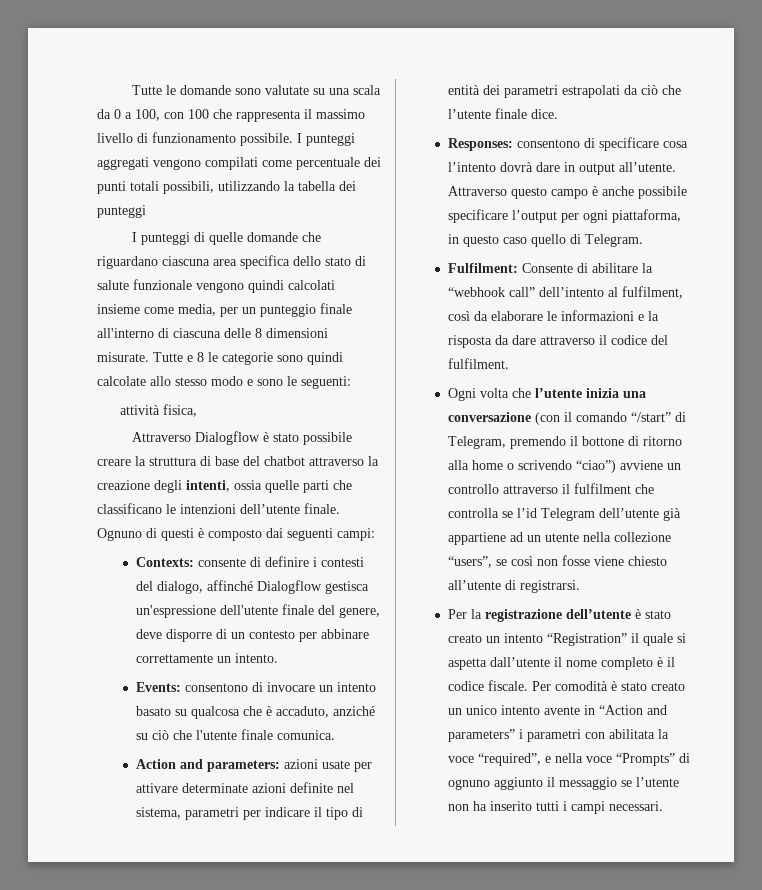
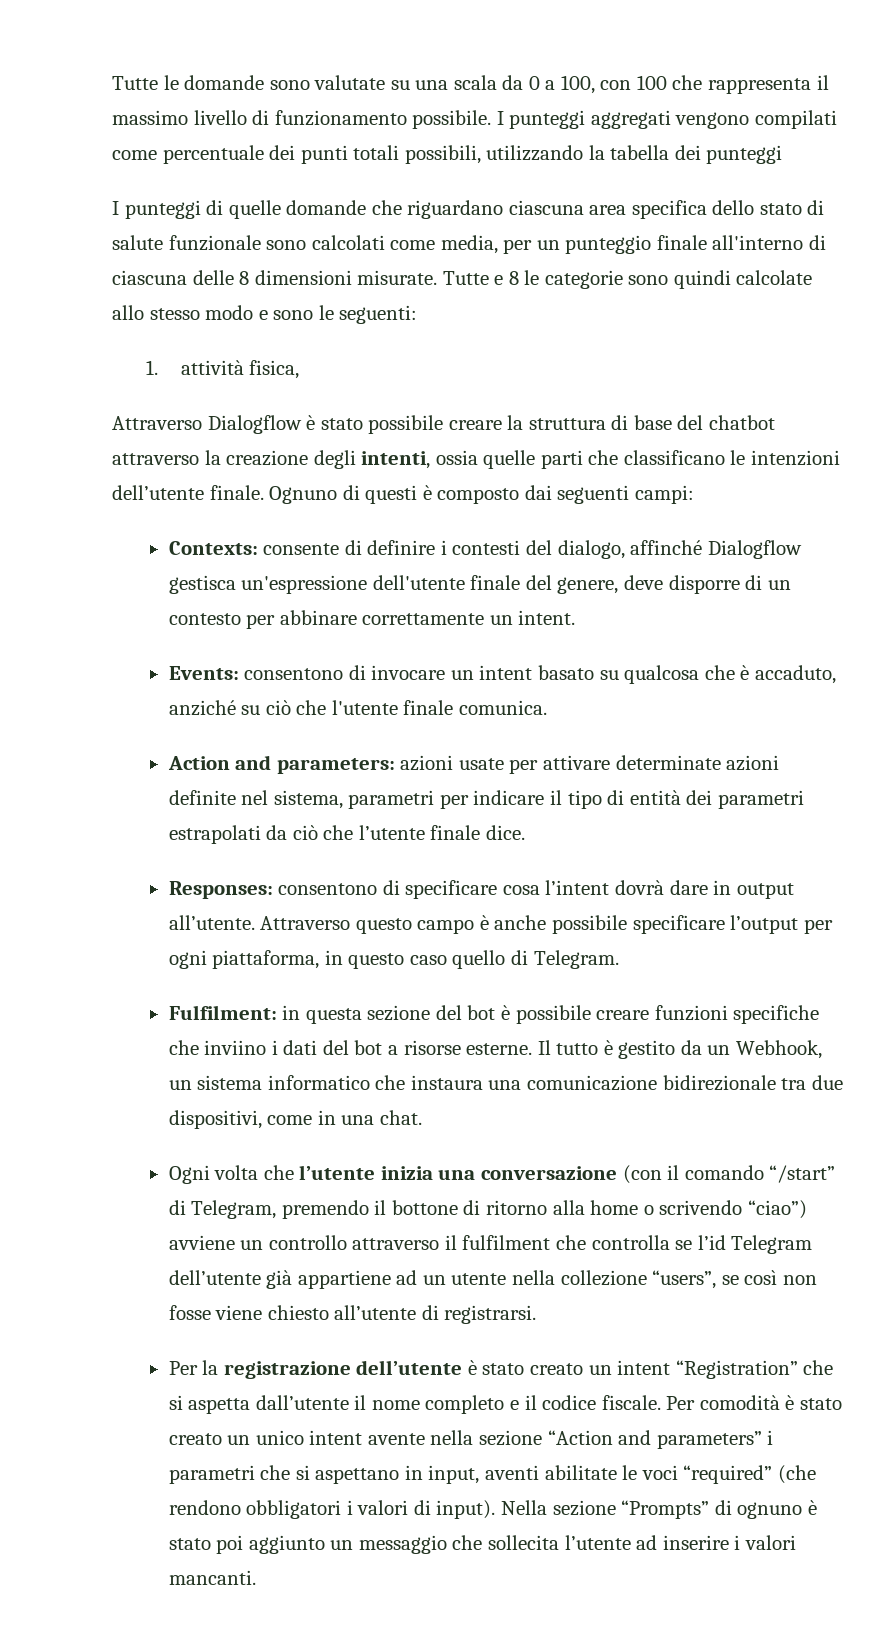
[196,280,335,293] [97,304,140,314] vengono quindi calcolati insieme -> [266,235,385,250] sono calcolati
(351, 382) none -> [146,360,159,375] 1.
[234,653,278,663] intento. -> [518,610,576,625] intent.
[336,682,376,692] intento -> [479,665,533,680] intent
[447,162,496,172] l’intento -> [545,880,610,895] l’intent
[521,263,653,273] [447,286,683,299] [447,310,659,321] [447,335,668,348] [447,358,509,369] Consente di abilitare la “webhook call” dell’intento al fulfilment, così da elaborare le informazioni e la risposta da dare attraverso il codice del fulfilment. -> [282,1005,820,1024] [168,1040,822,1059] [168,1075,843,1091] [168,1110,422,1129] in questa sezione del bot è possibile creare funzioni specifiche che inviino i dati del bot a risorse esterne. Il tutto è gestito da un Webhook, un sistema informatico che instaura una comunicazione bidirezionale tra due dispositivi, come in una chat.
[503,633,673,646] intento “Registration” il quale -> [617,1360,834,1379] intent “Registration” che
[656,657,663,667] è -> [510,1400,520,1410] e
[500,705,595,715] intento avente in -> [309,1430,543,1446] intent avente nella sezione
[584,729,669,739] [447,753,690,766] [447,777,679,790] [447,801,663,814] con abilitata la voce “required”, e nella voce “Prompts” di ognuno aggiunto il messaggio se l’utente non ha inserito tutti i campi necessari. -> [260,1465,816,1484] [168,1500,817,1519] [168,1535,796,1554] [168,1570,256,1585] che si aspettano in input, aventi abilitate le voci “required” (che rendono obbligatori i valori di input). Nella sezione “Prompts” di ognuno è stato poi aggiunto un messaggio che sollecita l’utente ad inserire i valori mancanti.

